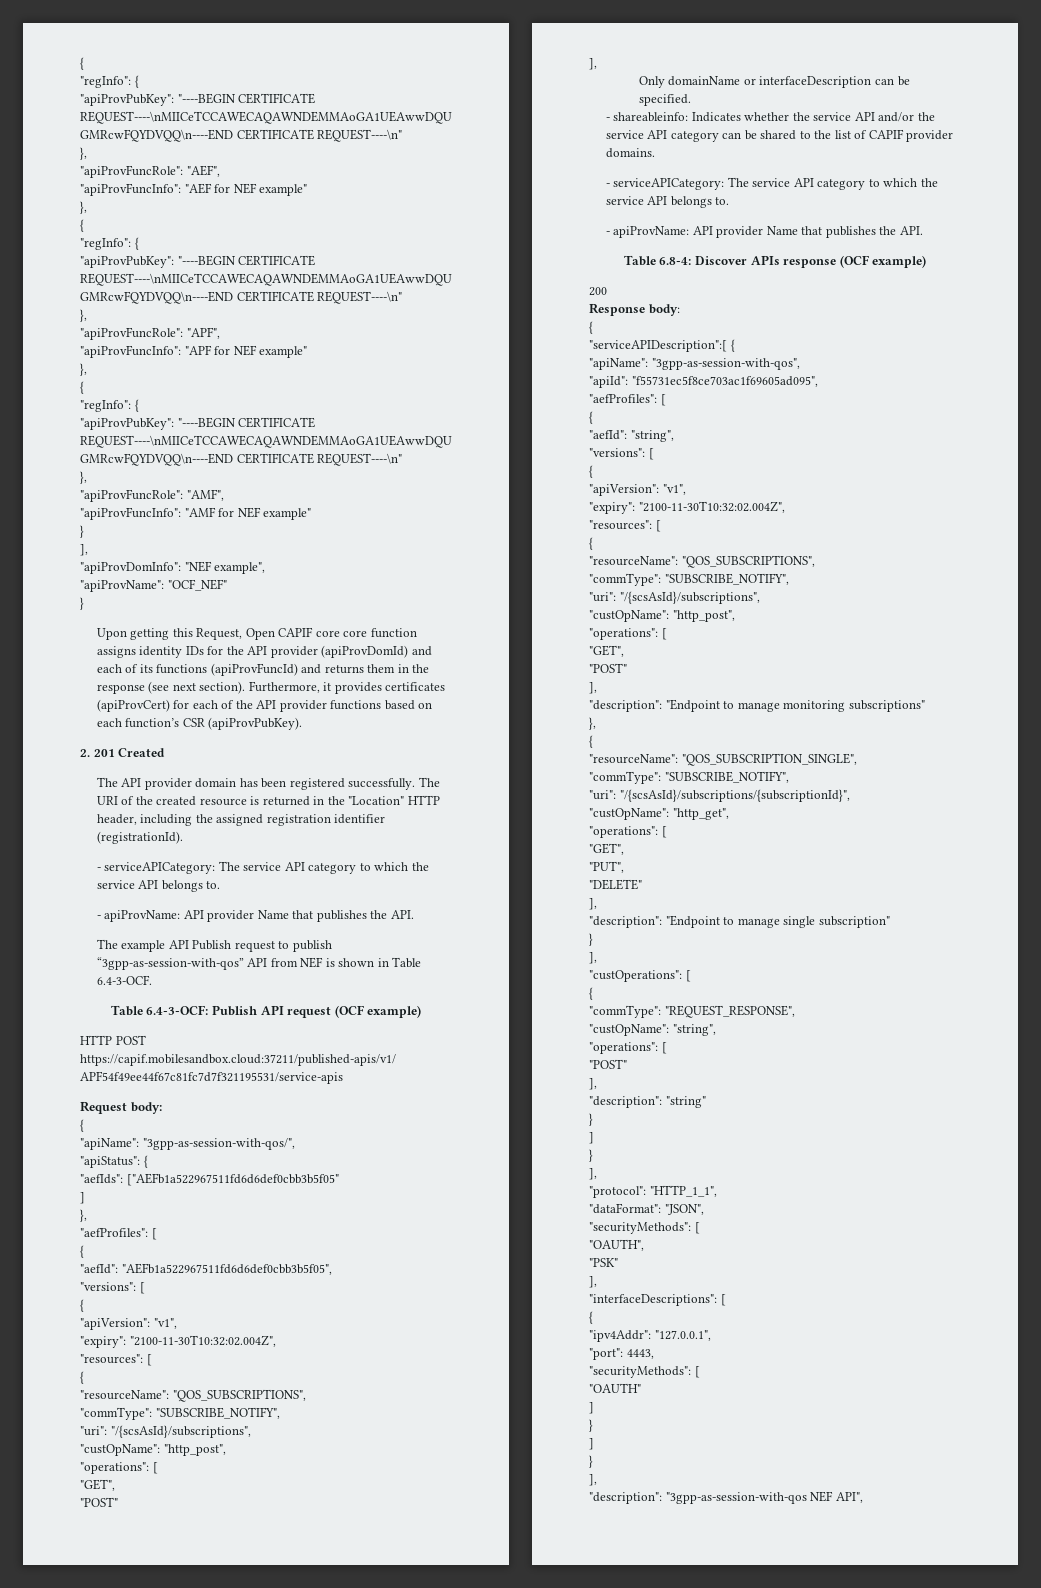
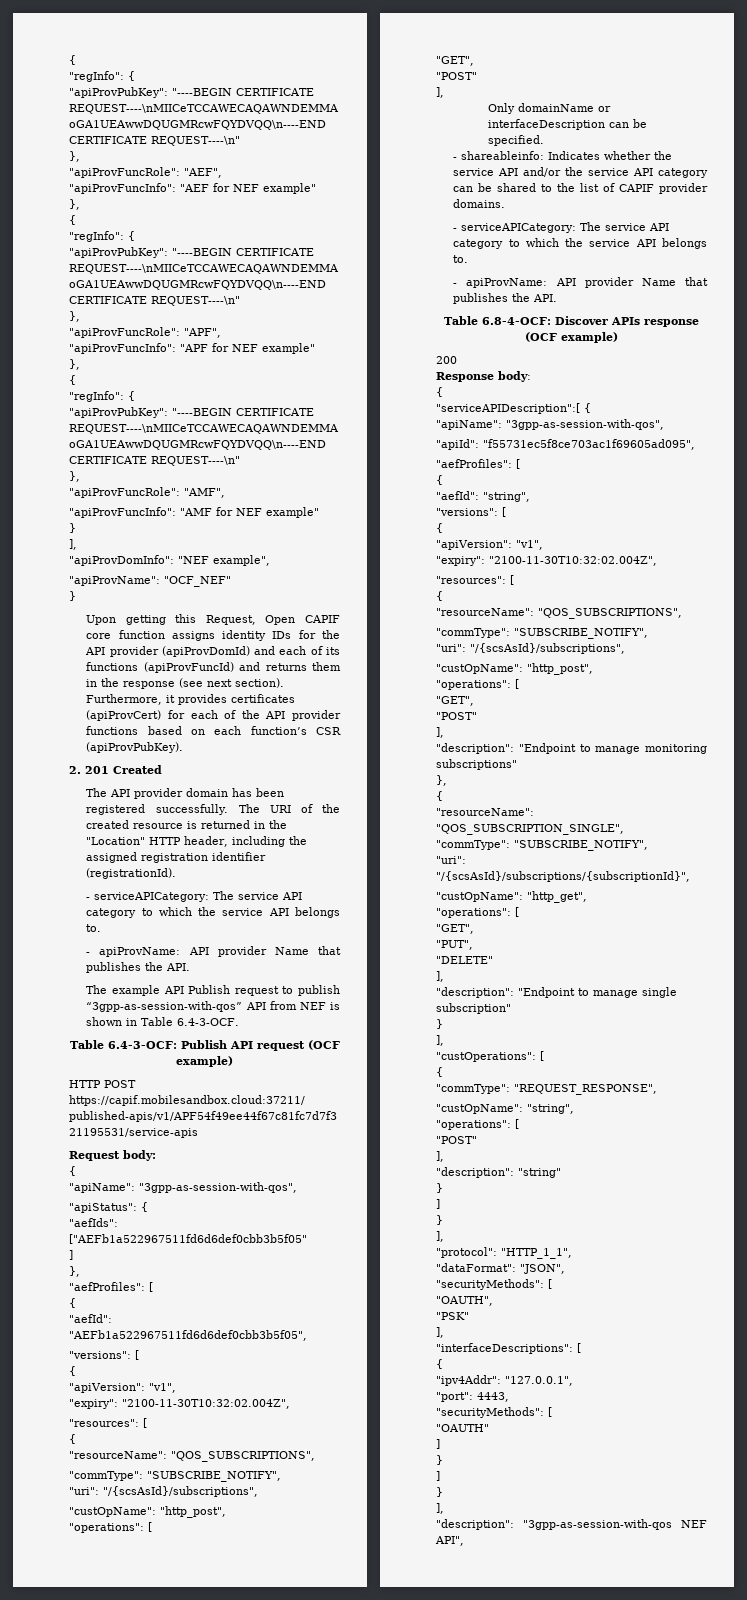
[343,630,368,637] core -> (112, 636) none
[142,1138,295,1150] "3gpp-as-session-with-qos/", -> [139,1182,297,1193] "3gpp-as-session-with-qos",
[659,257,692,265] 6.8-4: -> [482,317,551,325] 6.8-4-OCF:

